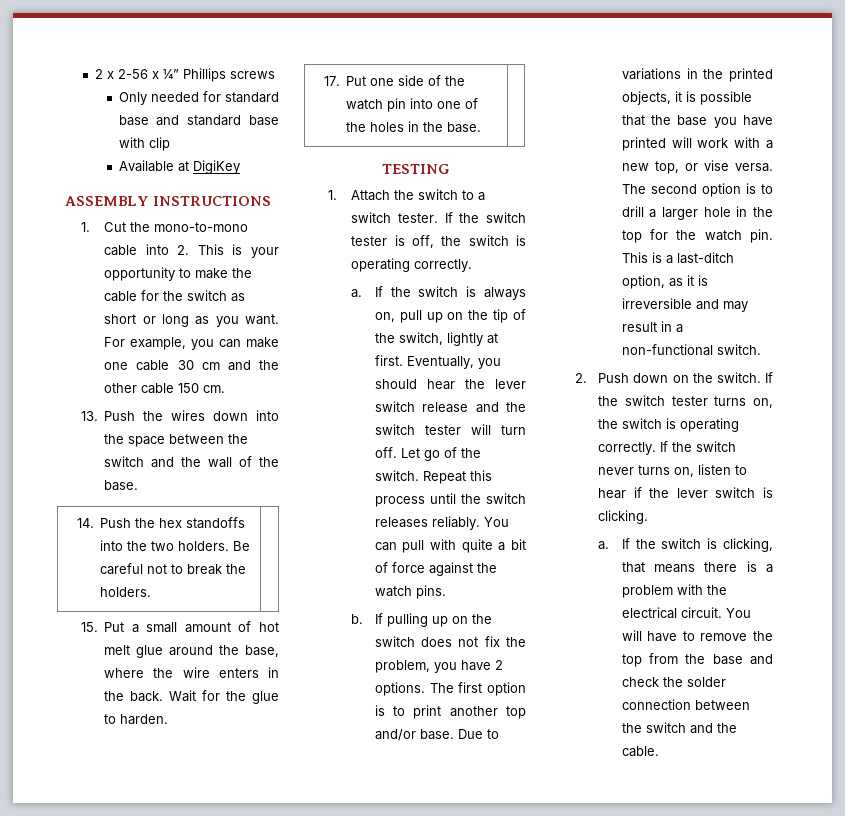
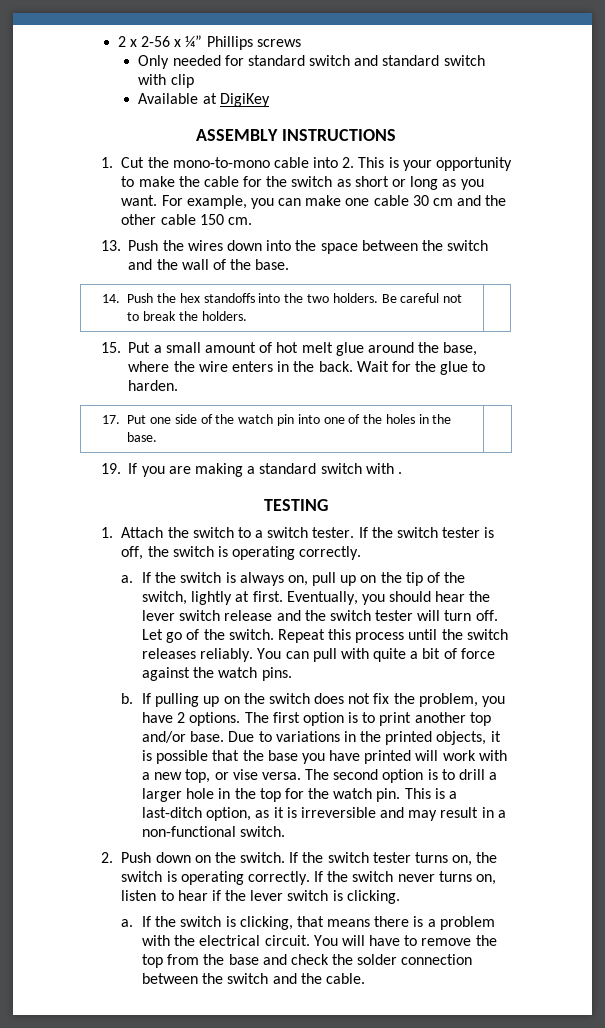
[118,115,149,126] base -> [309,55,351,66] switch
[249,115,279,126] base -> [443,55,485,66] switch
(482, 127) none -> [100,463,402,477] // 19. If you are making a standard switch with .

